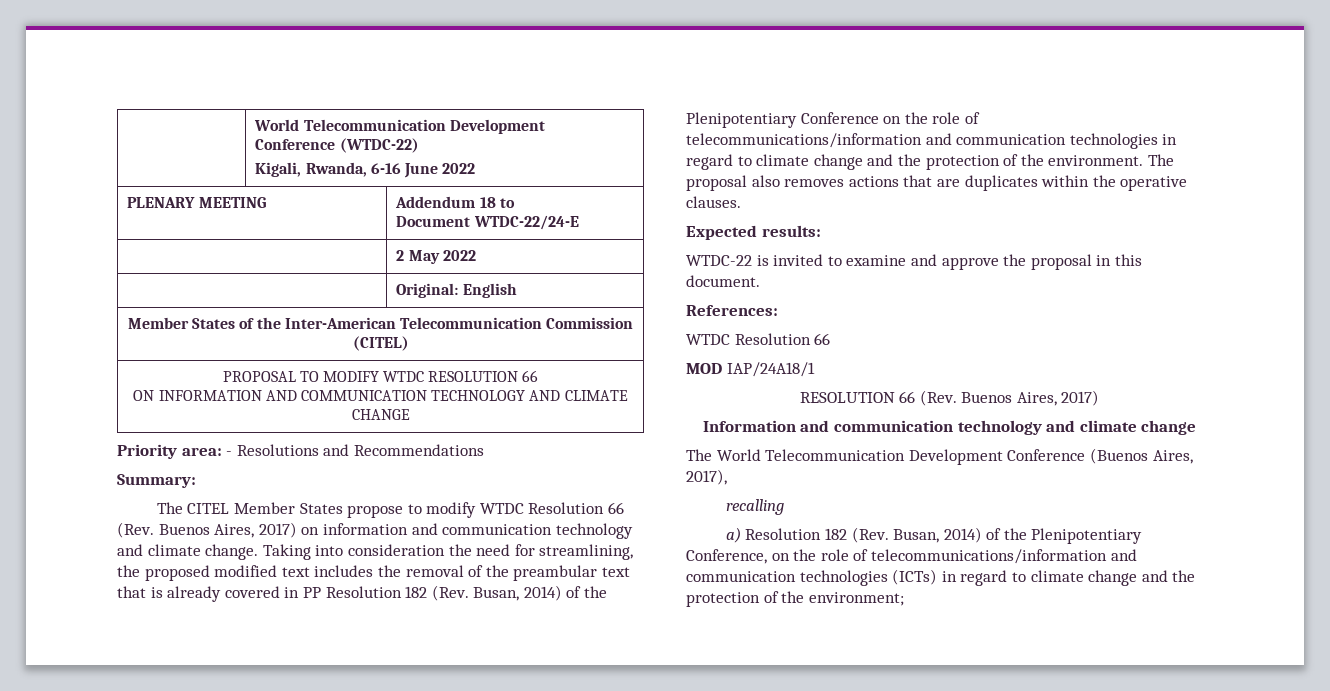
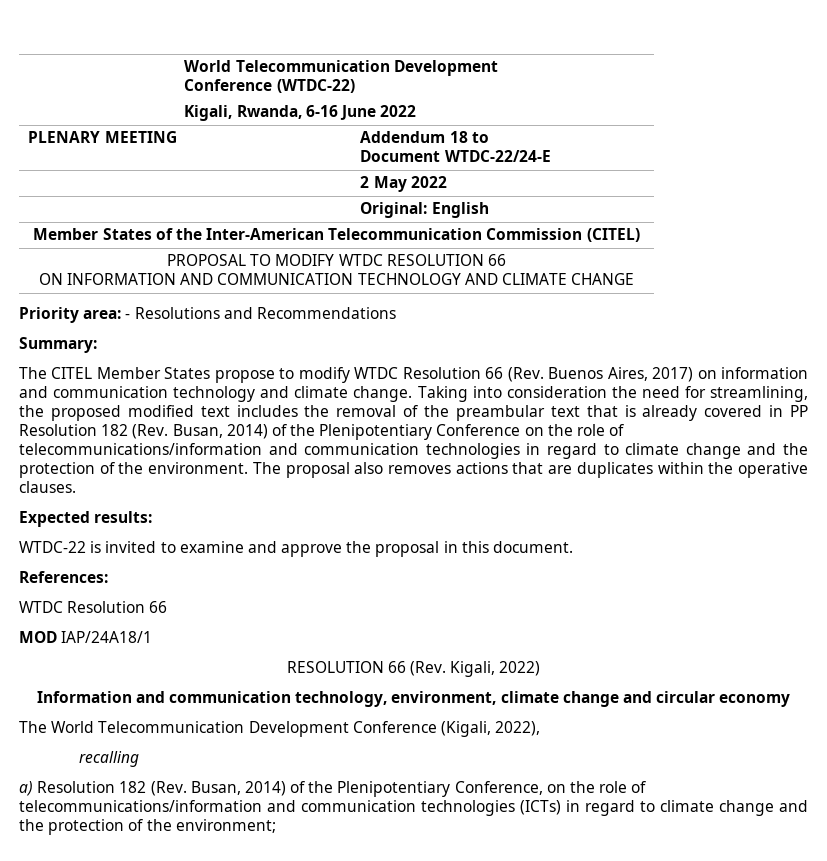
[961,390,1100,406] Buenos Aires, 2017) -> [450,661,541,677] Kigali, 2022)
[957,420,1197,435] technology and climate change -> [295,691,791,707] technology, environment, climate change and circular economy
[1089,448,1193,464] [686,469,727,485] (Buenos Aires, 2017), -> [440,721,541,737] (Kigali, 2022),

